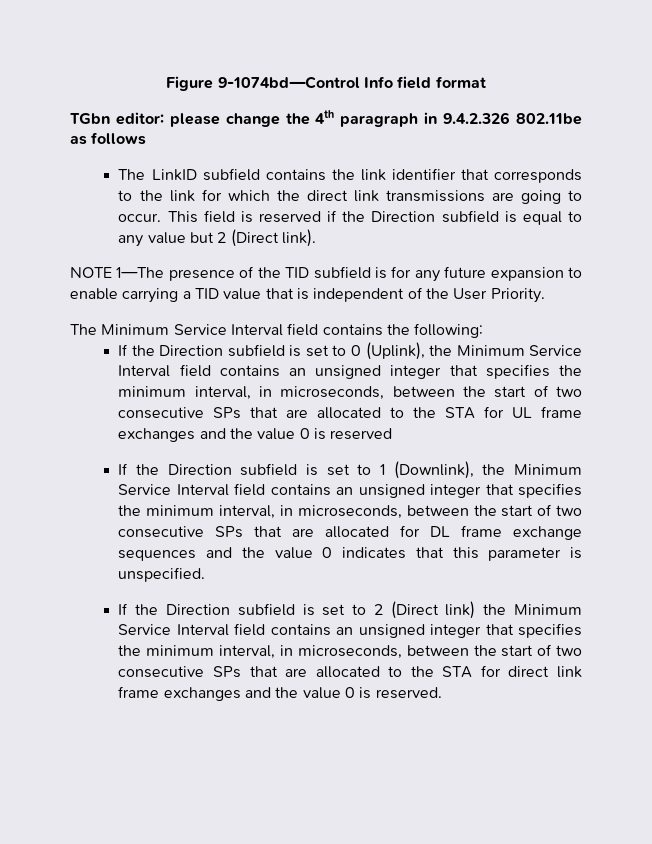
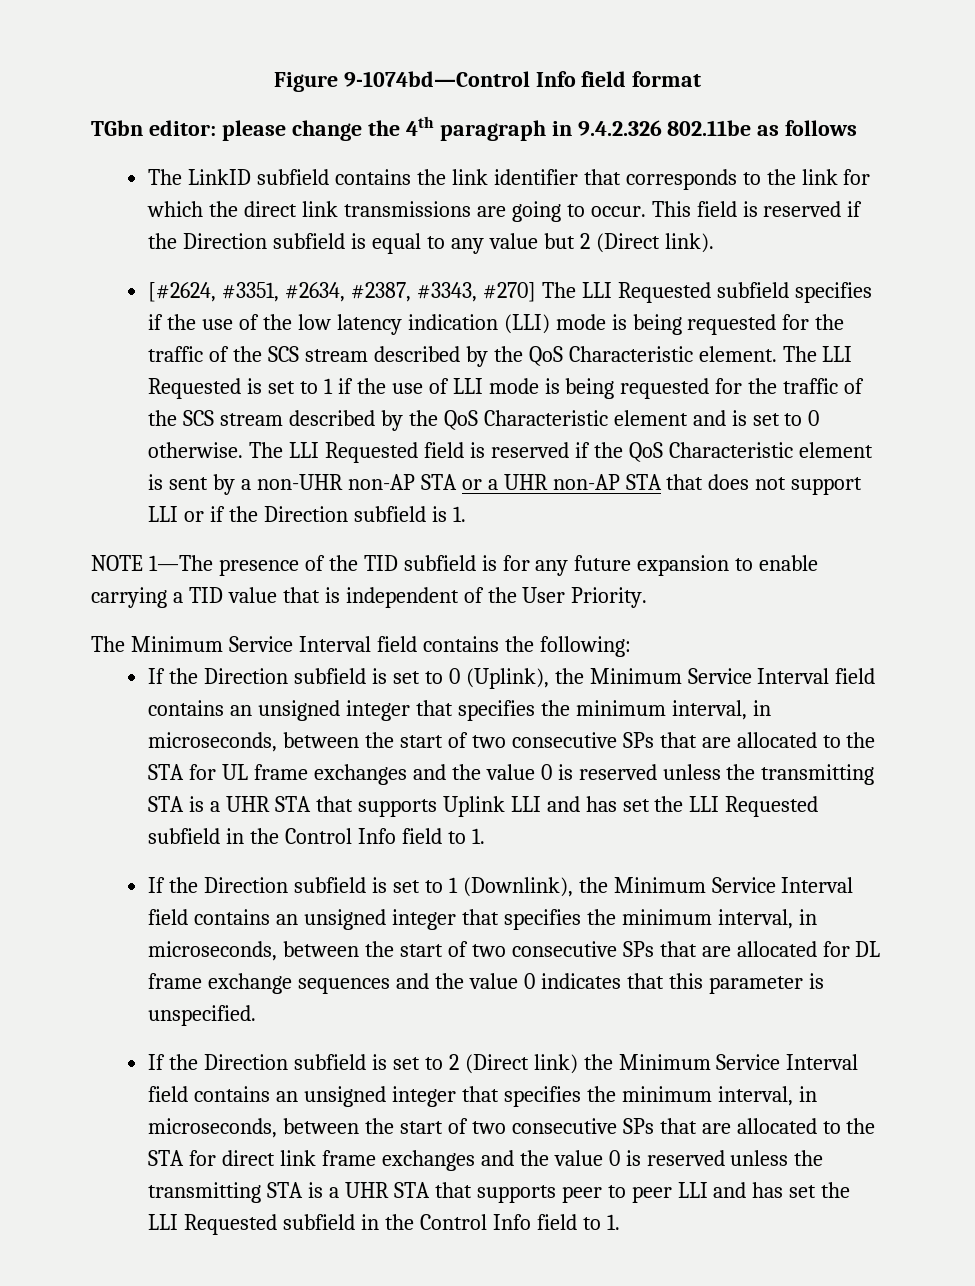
(317, 238) none -> [148,282,872,303] [148,314,845,335] [148,346,853,367] [148,378,865,399] [148,410,820,431] [148,442,873,463] [148,474,863,495] [148,506,466,522] // [#2624, #3351, #2634, #2387, #3343, #270] The LLI Requested subfield specifies if the use of the low latency indication (LLI) mode is being requested for the traffic of the SCS stream described by the QoS Characteristic element. The LLI Requested is set to 1 if the use of LLI mode is being requested for the traffic of the SCS stream described by the QoS Characteristic element and is set to 0 otherwise. The LLI Requested field is reserved if the QoS Characteristic element is sent by a non-UHR non-AP STA or a UHR non-AP STA that does not support LLI or if the Direction subfield is 1.
(393, 434) none -> [662,764,875,785] [148,796,819,817] [148,828,485,844] unless the transmitting STA is a UHR STA that supports Uplink LLI and has set the LLI Requested subfield in the Control Info field to 1.
[375,687,442,699] reserved. -> [646,1150,824,1166] [148,1182,851,1203] [148,1214,620,1235] reserved unless the transmitting STA is a UHR STA that supports peer to peer LLI and has set the LLI Requested subfield in the Control Info field to 1.

